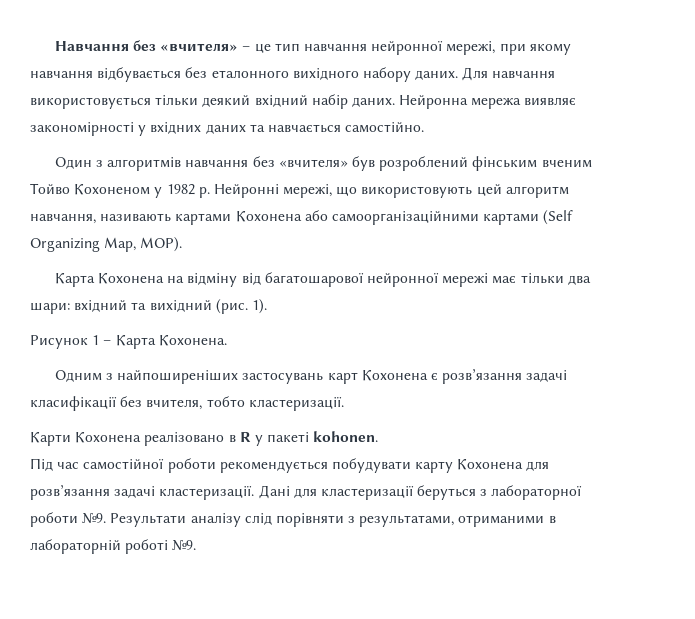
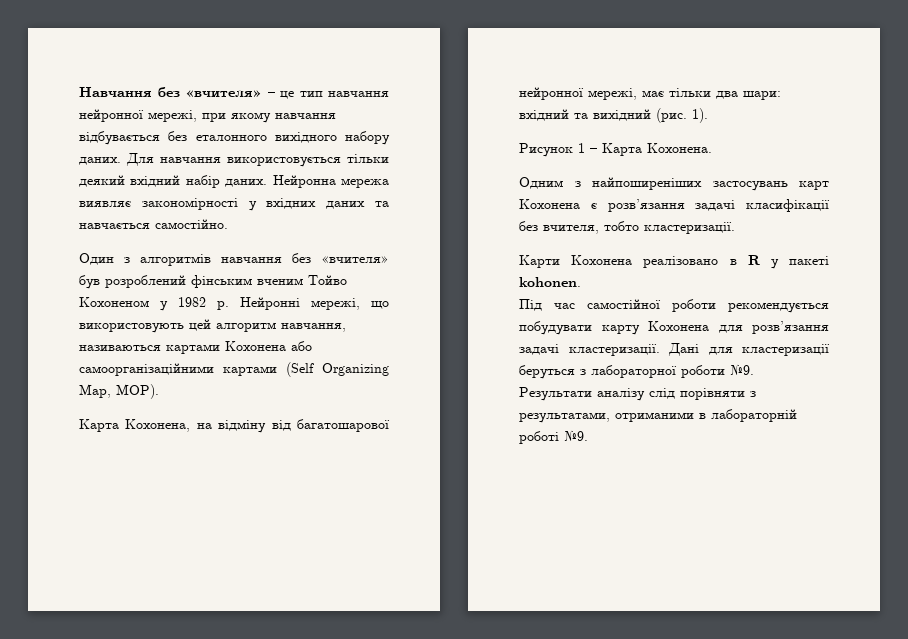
[100,213,172,222] називають -> [79,345,161,351] називаються
[98,273,165,284] Кохонена -> [125,419,191,432] Кохонена,
[442,273,489,287] мережі -> [588,88,637,100] мережі,

